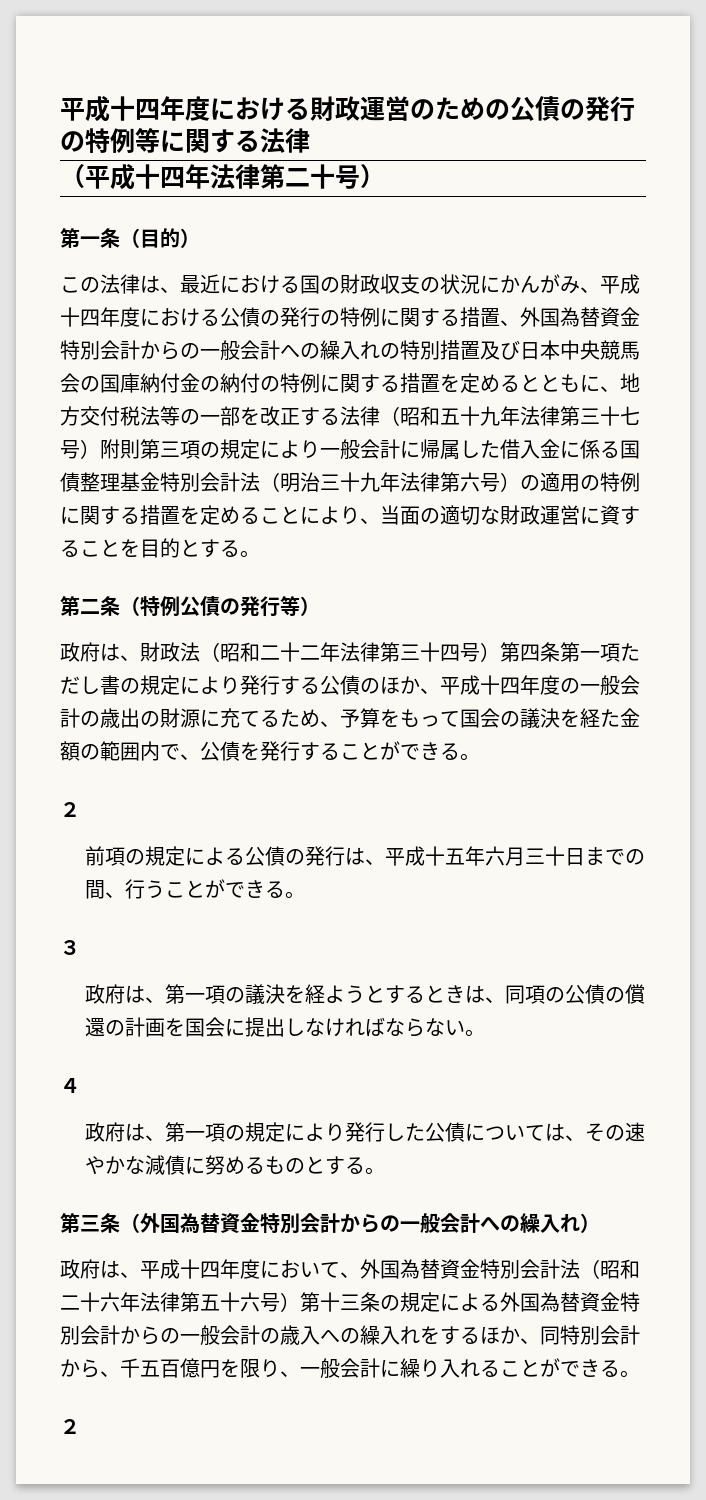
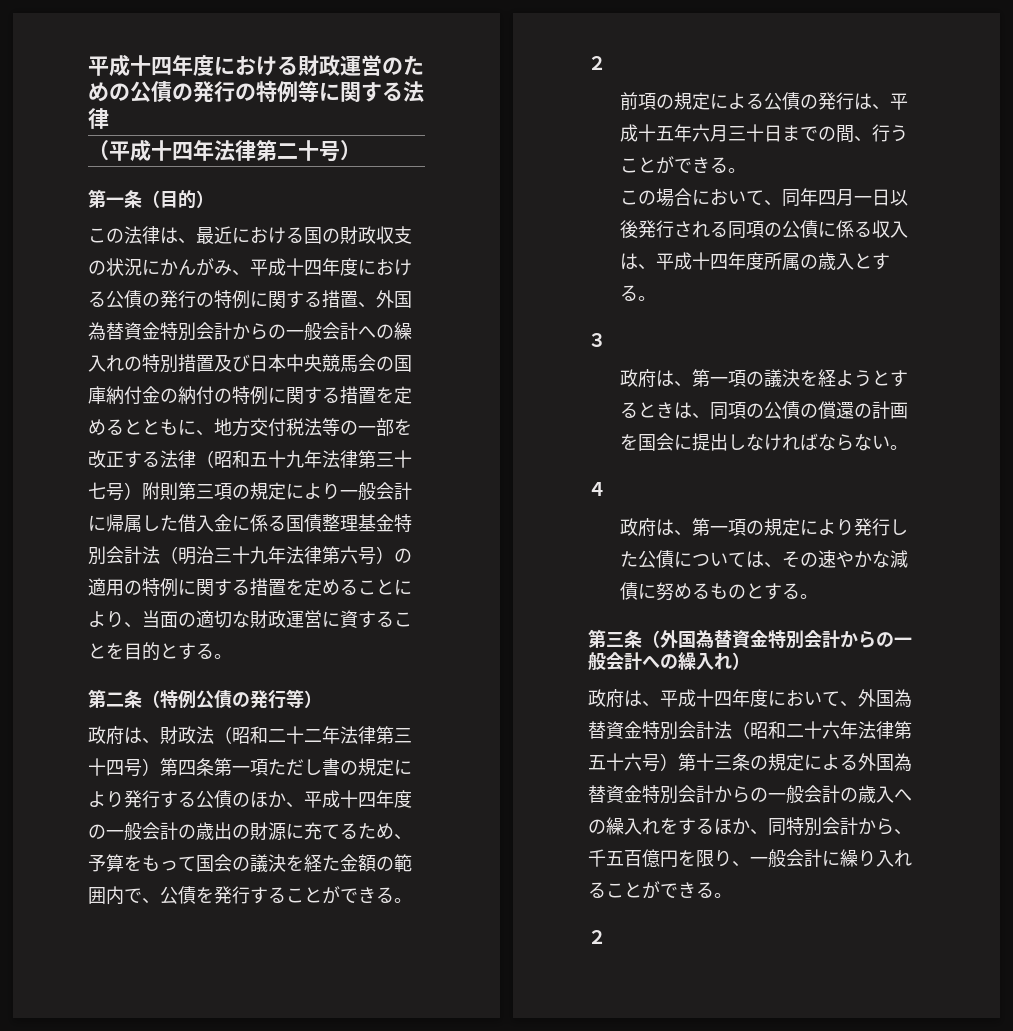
(305, 895) none -> [619,188,908,207] [619,220,908,239] [619,252,890,270] [619,285,656,301] // この場合において、同年四月一日以後発行される同項の公債に係る収入は、平成十四年度所属の歳入とする。

